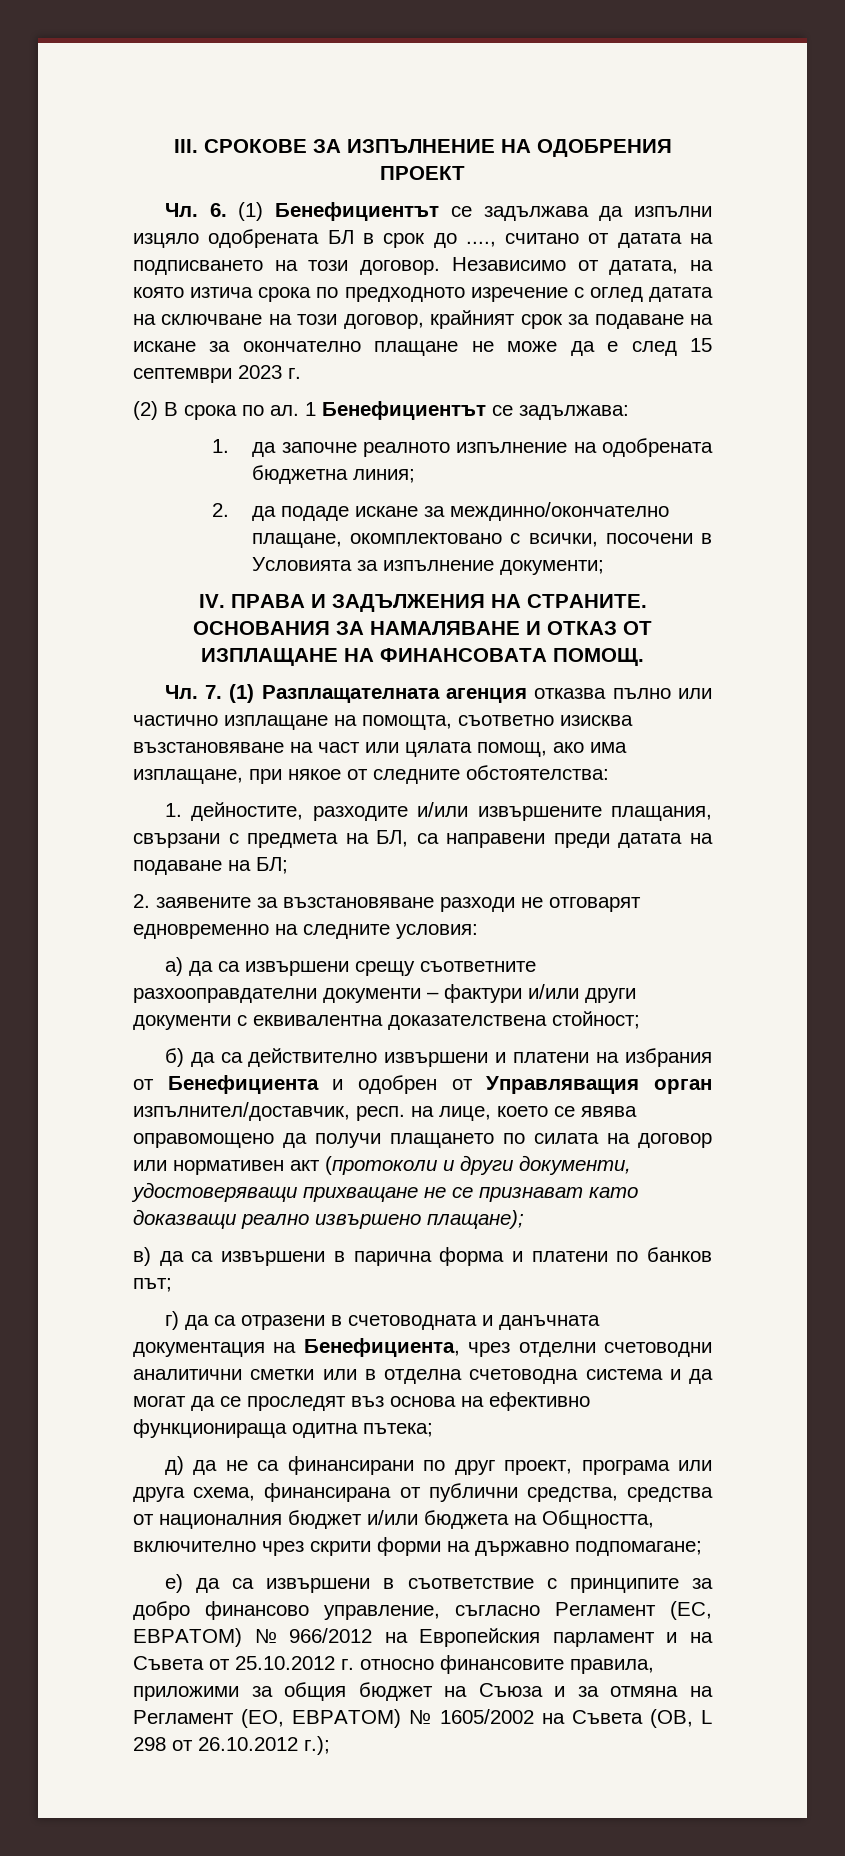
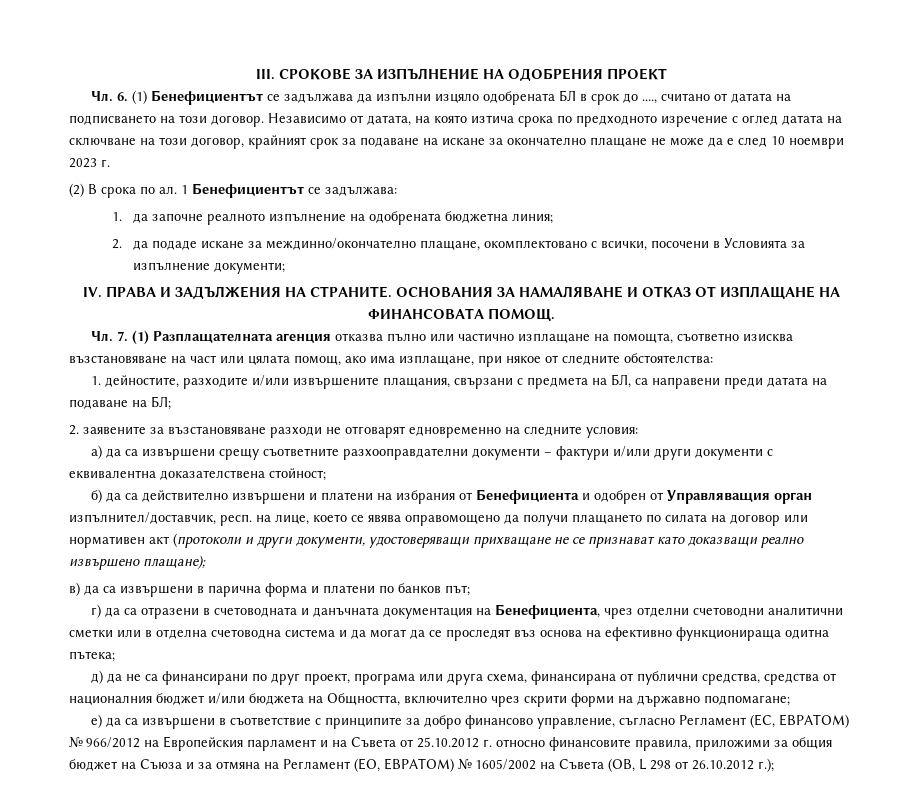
[690,338,713,352] [133,368,232,383] 15 септември -> [771,136,844,149] 10 ноември

